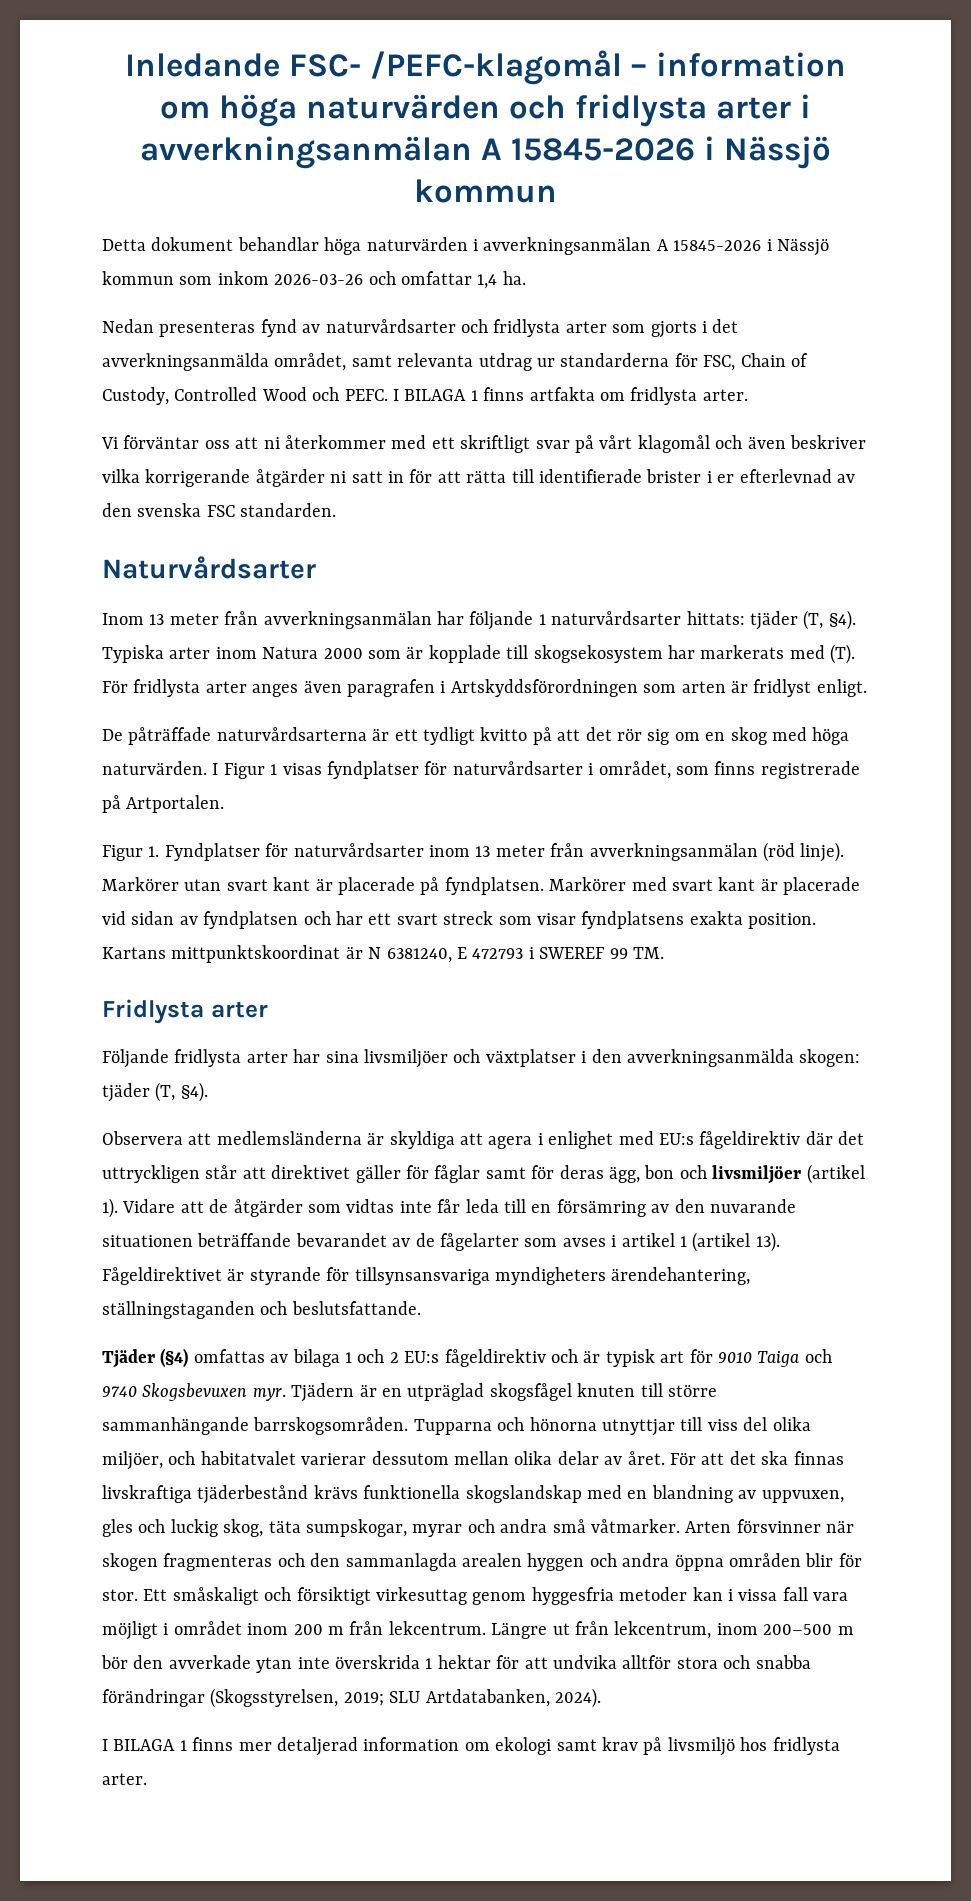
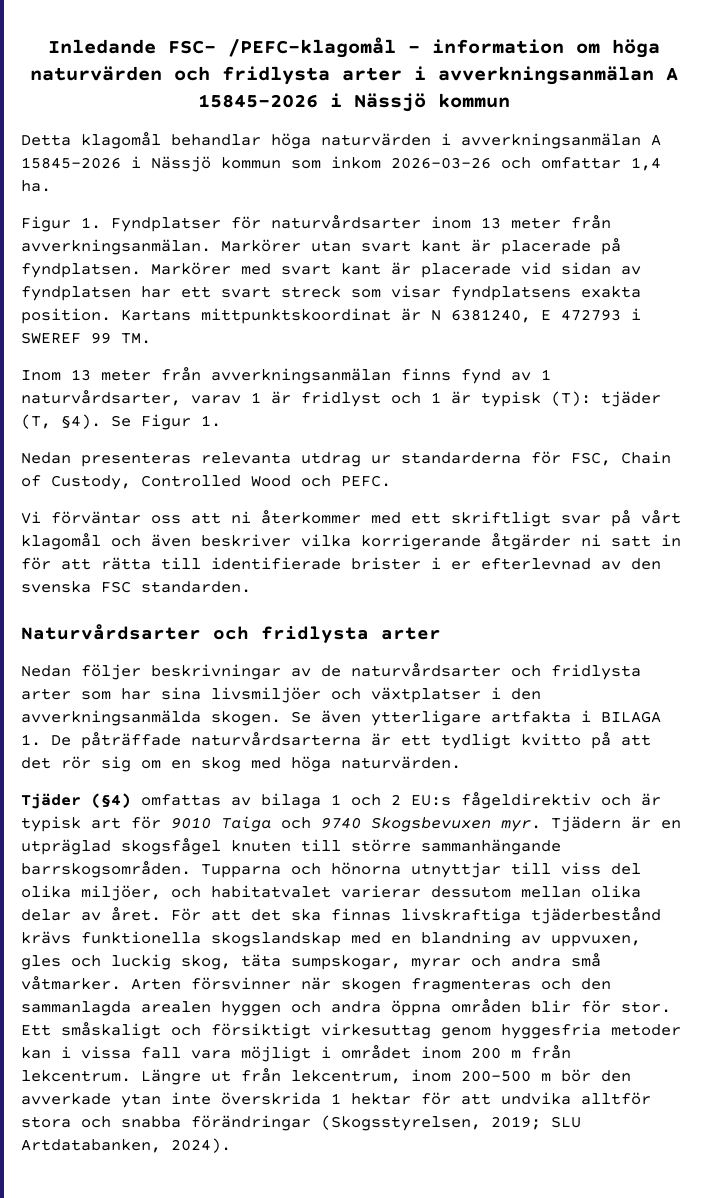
[151,237,234,251] dokument -> [81,132,161,149] klagomål
[102,319,739,338] [102,353,392,371] Nedan presenteras fynd av naturvårdsarter och fridlysta arter som gjorts i det avverkningsanmälda området, samt -> [21,215,611,232] [21,238,621,255] [21,262,641,278] [21,285,641,301] [21,308,641,324] [21,332,151,344] [21,367,551,384] [21,390,661,407] [21,414,221,430] [21,452,191,467] Figur 1. Fyndplatser för naturvårdsarter inom 13 meter från avverkningsanmälan. Markörer utan svart kant är placerade på fyndplatsen. Markörer med svart kant är placerade vid sidan av fyndplatsen har ett svart streck som visar fyndplatsens exakta position. Kartans mittpunktskoordinat är N 6381240, E 472793 i SWEREF 99 TM. // Inom 13 meter från avverkningsanmälan finns fynd av 1 naturvårdsarter, varav 1 är fridlyst och 1 är typisk (T): tjäder (T, §4). Se Figur 1. // Nedan presenteras
[393,387,748,405] I BILAGA 1 finns artfakta om fridlysta arter. -> (391, 481) none
[102,610,856,630] [102,644,856,664] [102,679,867,697] // Inom 13 meter från avverkningsanmälan har följande 1 naturvårdsarter hittats: tjäder (T, §4). Typiska arter inom Natura 2000 som är kopplade till skogsekosystem har markerats med (T). För fridlysta arter anges även paragrafen i Artskyddsförordningen som arten är fridlyst enligt. // -> [213,626,441,643] [21,663,641,680] [21,687,541,703] [21,710,661,726] [21,734,41,746] och fridlysta arter // Nedan följer beskrivningar av de naturvårdsarter och fridlysta arter som har sina livsmiljöer och växtplatser i den avverkningsanmälda skogen. Se även ytterligare artfakta i BILAGA 1.
[212,761,860,779] [102,795,225,813] [102,842,845,862] [102,877,861,895] [102,911,817,929] [102,945,664,963] [102,999,268,1024] [102,1049,861,1068] [102,1082,208,1102] [102,1131,865,1149] [102,1164,865,1184] [102,1198,796,1218] [102,1232,780,1252] [102,1267,751,1285] [102,1301,421,1319] I Figur 1 visas fyndplatser för naturvårdsarter i området, som finns registrerade på Artportalen. // Figur 1. Fyndplatser för naturvårdsarter inom 13 meter från avverkningsanmälan (röd linje). Markörer utan svart kant är placerade på fyndplatsen. Markörer med svart kant är placerade vid sidan av fyndplatsen och har ett svart streck som visar fyndplatsens exakta position. Kartans mittpunktskoordinat är N 6381240, E 472793 i SWEREF 99 TM. // Fridlysta arter // Följande fridlysta arter har sina livsmiljöer och växtplatser i den avverkningsanmälda skogen: tjäder (T, §4). // Observera att medlemsländerna är skyldiga att agera i enlighet med EU:s fågeldirektiv där det uttryckligen står att direktivet gäller för fåglar samt för deras ägg, bon och livsmiljöer (artikel 1). Vidare att de åtgärder som vidtas inte får leda till en försämring av den nuvarande situationen beträffande bevarandet av de fågelarter som avses i artikel 1 (artikel 13). Fågeldirektivet är styrande för tillsynsansvariga myndigheters ärendehantering, ställningstaganden och beslutsfattande. -> (461, 762) none
[102,1737,840,1756] [102,1773,147,1785] // I BILAGA 1 finns mer detaljerad information om ekologi samt krav på livsmiljö hos fridlysta arter. -> (231, 1145) none

